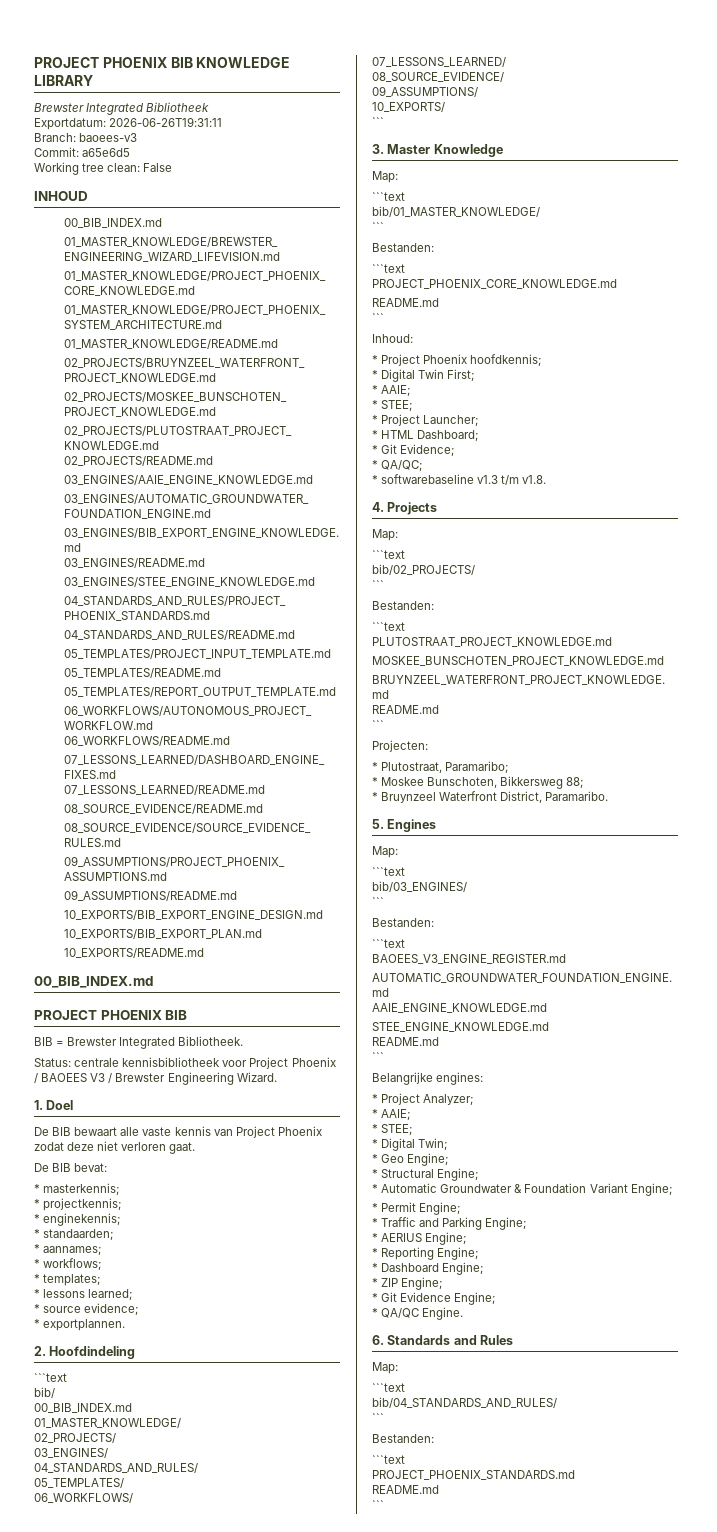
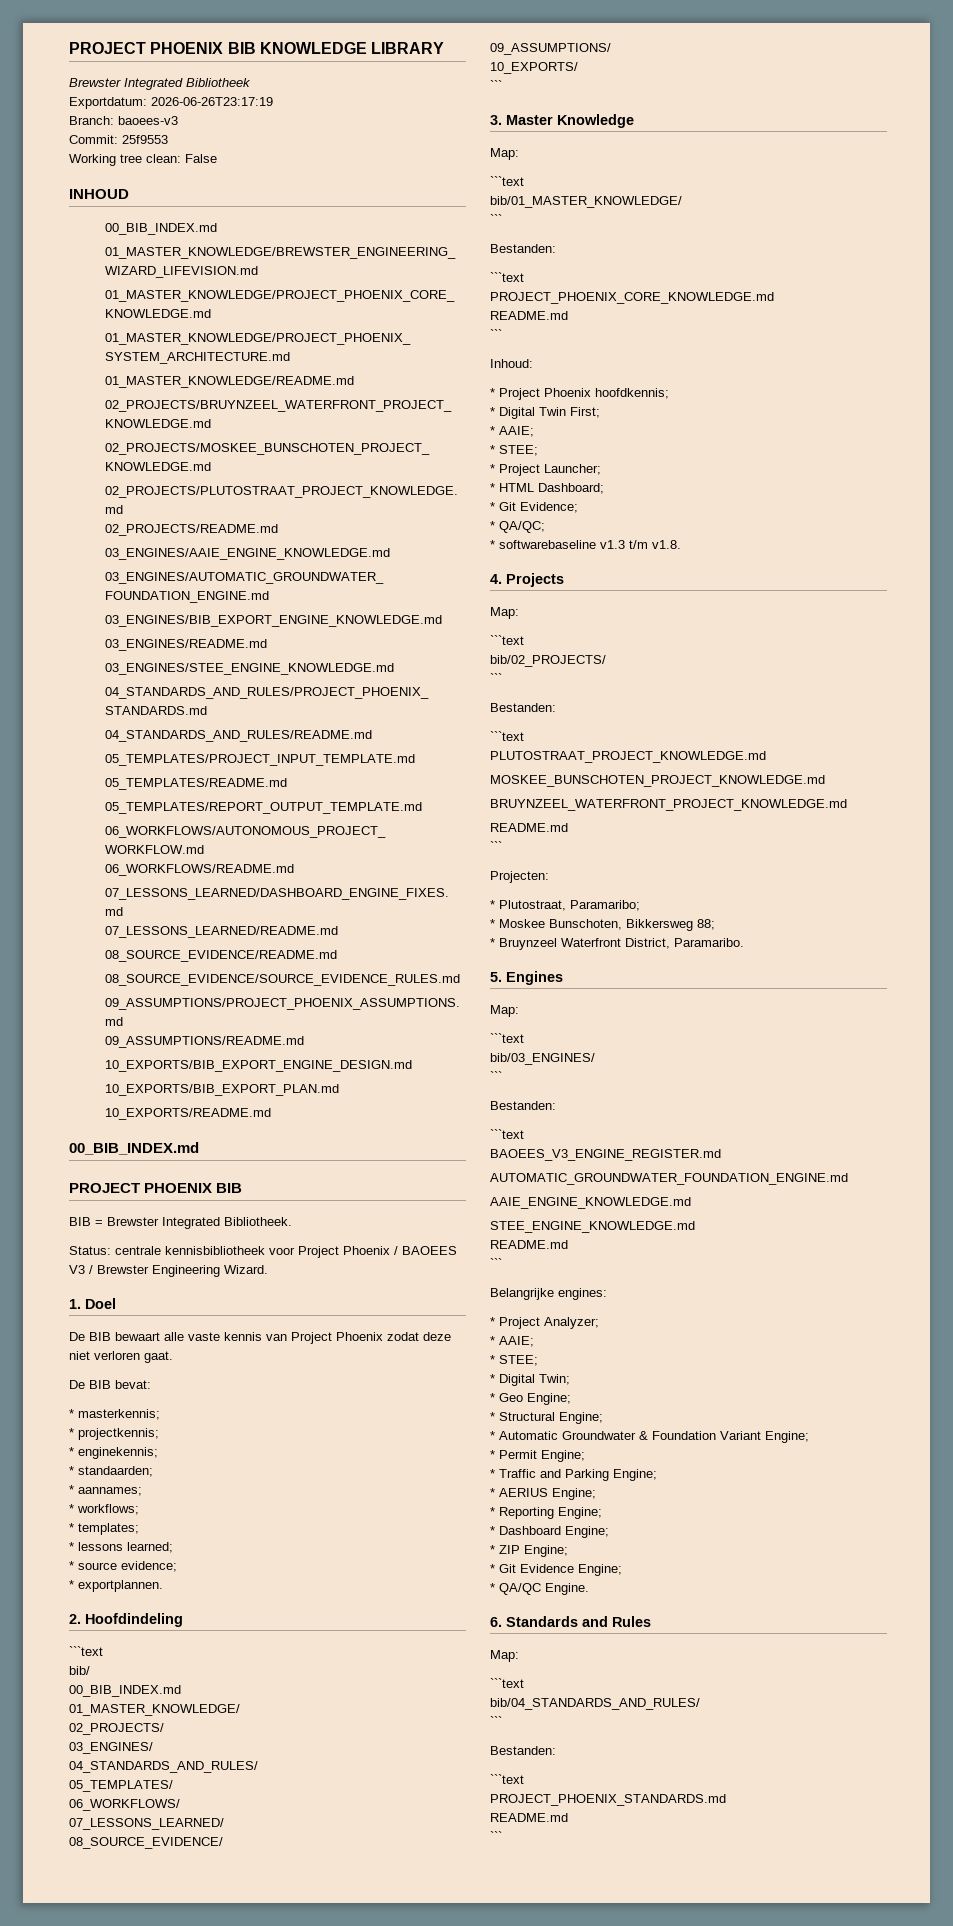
[109,117,223,127] 2026-06-26T19:31:11 -> [151,97,273,106] 2026-06-26T23:17:19
[82,148,131,157] a65e6d5 -> [122,135,168,144] 25f9553

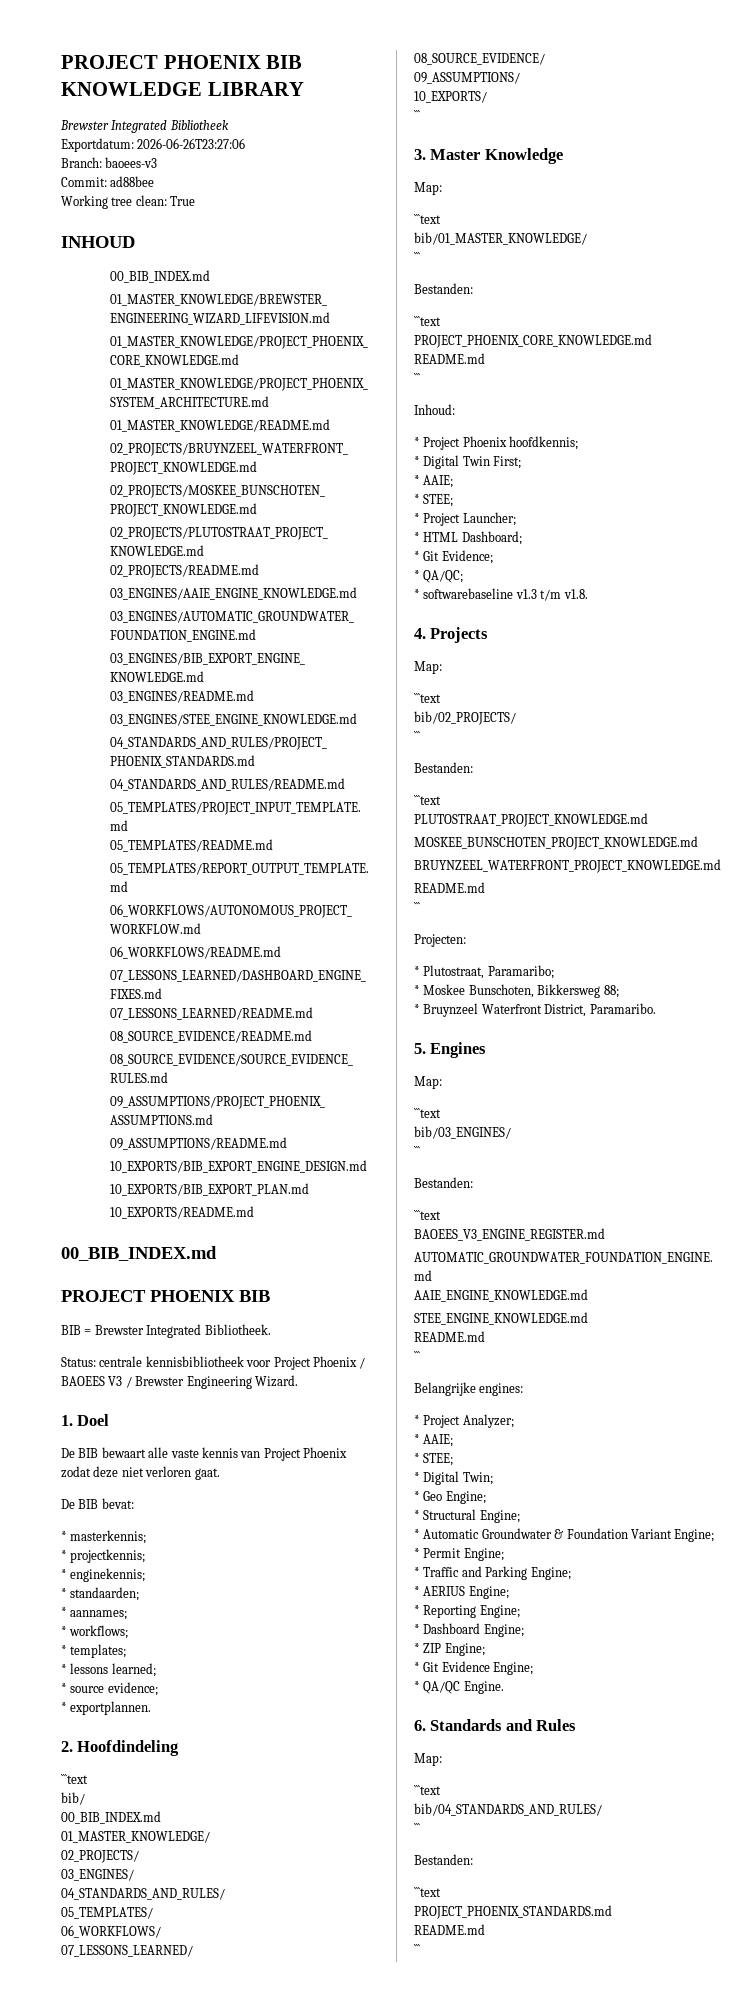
[151,97,273,106] 2026-06-26T23:17:19 -> [137,138,246,149] 2026-06-26T23:27:06
[122,135,168,144] 25f9553 -> [110,176,155,187] ad88bee
[185,154,217,163] False -> [170,196,196,206] True

